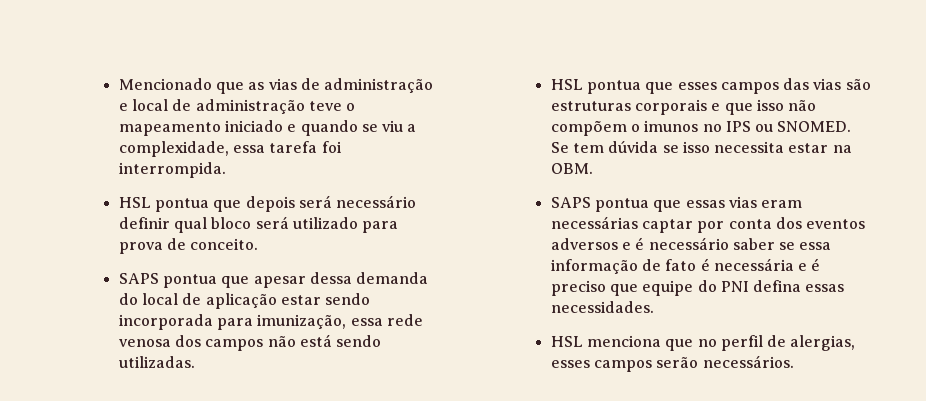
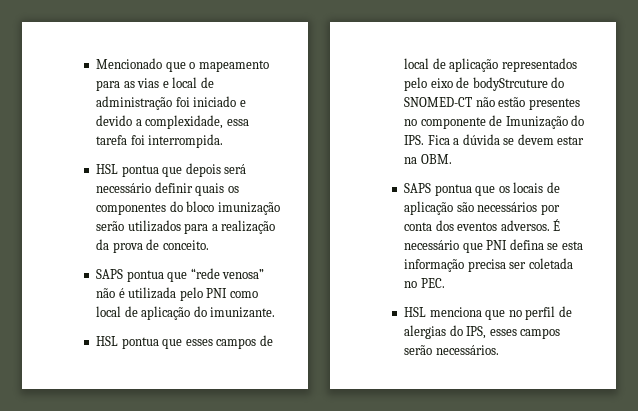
[248,78,434,93] [118,99,356,114] [118,120,404,136] as vias de administração e local de administração teve o mapeamento iniciado e quando se viu -> [189,60,269,72] [96,77,214,91] [96,96,246,110] [96,115,133,126] o mapeamento para as vias e local de administração foi iniciado e devido
[173,216,399,233] qual bloco será utilizado para -> [195,183,239,196] [96,201,280,215] [96,220,276,234] [96,239,110,250] quais os componentes do bloco imunização serão utilizados para a realização da
[253,272,429,288] [118,293,371,309] [118,314,423,330] [118,334,382,351] [118,356,195,368] apesar dessa demanda do local de aplicação estar sendo incorporada para imunização, essa rede venosa dos campos não está sendo utilizadas. -> [190,268,265,279] [96,287,258,301] [96,306,276,320] “rede venosa” não é utilizada pelo PNI como local de aplicação do imunizante.
[783,78,871,90] [550,99,817,115] [550,120,852,136] [550,141,785,153] das vias são estruturas corporais e que isso não compõem o imunos no IPS ou SNOMED. Se tem dúvida se isso necessita -> [259,335,273,346] [404,58,577,72] [404,77,565,91] [404,97,580,110] [404,115,585,129] [404,134,554,145] de local de aplicação representados pelo eixo de bodyStrcuture do SNOMED-CT não estão presentes no componente de Imunização do IPS. Fica a dúvida se devem
[685,196,803,208] [550,216,866,233] [550,237,832,250] [550,258,821,274] [550,280,845,296] [550,301,654,313] essas vias eram necessárias captar por conta dos eventos adversos e é necessário saber se essa informação de fato é necessária e é preciso que equipe do PNI defina essas necessidades. -> [498,182,560,193] [404,201,560,215] [404,219,561,231] [404,239,583,253] [404,258,573,272] [404,278,445,288] os locais de aplicação são necessários por conta dos eventos adversos. É necessário que PNI defina se esta informação precisa ser coletada no PEC.
[790,335,856,351] alergias, -> [404,325,487,339] alergias do IPS,

